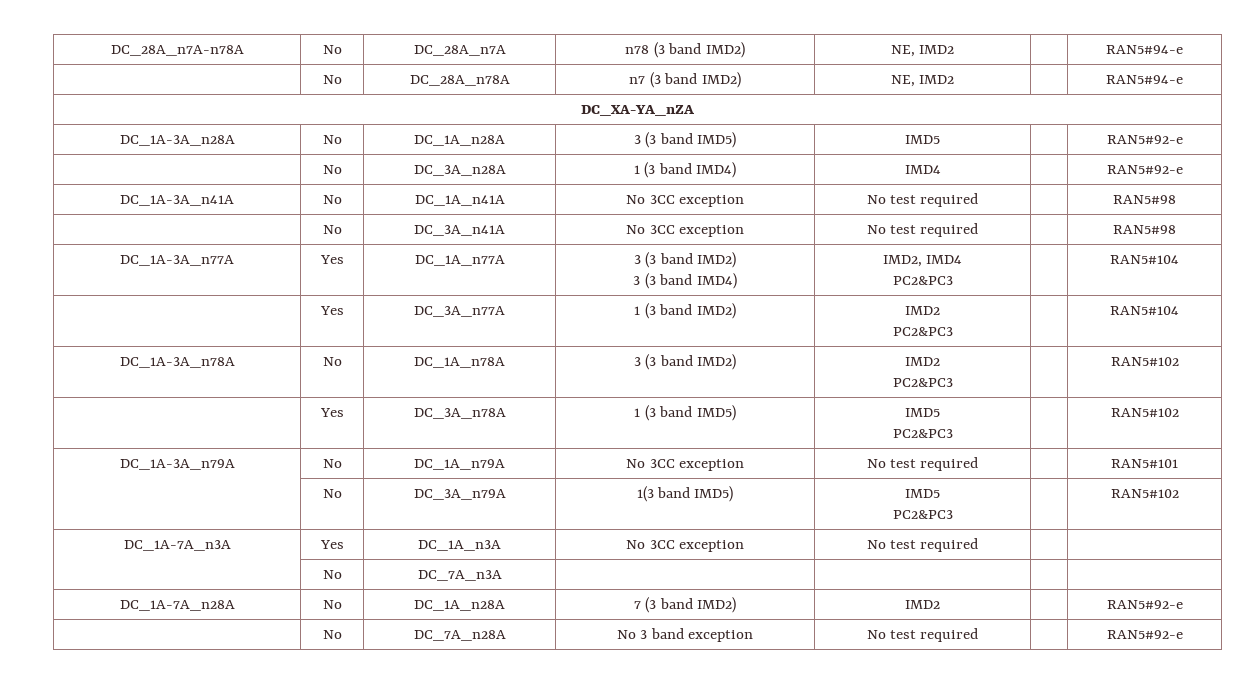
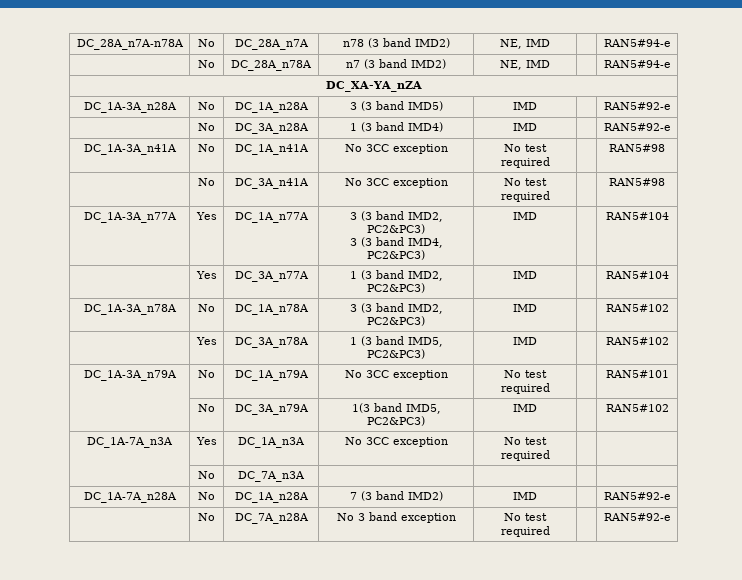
[919,45,955,54] IMD2 -> [526,39,550,47] IMD
[919,75,955,84] IMD2 -> [526,60,550,68] IMD
[905,135,940,144] IMD5 -> [513,102,537,110] IMD
[904,165,941,174] IMD4 -> [513,123,537,131] IMD
[697,252,737,268] [633,273,737,289] [882,255,963,267] [892,276,953,285] IMD2) // 3 (3 band IMD4) | IMD2, IMD4 // PC2&PC3 -> [407,212,443,222] [367,224,425,234] [349,237,443,248] [367,250,425,260] [513,212,537,220] IMD2, PC2&PC3) // 3 (3 band IMD4, PC2&PC3) | IMD
[696,303,736,319] [905,306,940,315] [892,327,953,336] IMD2) | IMD2 // PC2&PC3 -> [407,271,443,281] [367,283,425,293] [513,271,537,279] IMD2, PC2&PC3) | IMD
[697,354,737,370] [905,357,940,366] [892,378,953,387] IMD2) | IMD2 // PC2&PC3 -> [407,304,443,314] [367,316,425,326] [513,304,537,312] IMD2, PC2&PC3) | IMD
[696,405,736,421] [905,408,940,417] [892,429,953,438] IMD5) | IMD5 // PC2&PC3 -> [407,337,443,347] [367,349,425,359] [513,337,537,345] IMD5, PC2&PC3) | IMD
[694,486,734,502] [905,489,940,498] [892,510,953,519] IMD5) | IMD5 // PC2&PC3 -> [405,404,441,414] [367,416,425,426] [513,404,537,412] IMD5, PC2&PC3) | IMD
[905,600,940,609] IMD2 -> [513,492,537,500] IMD

